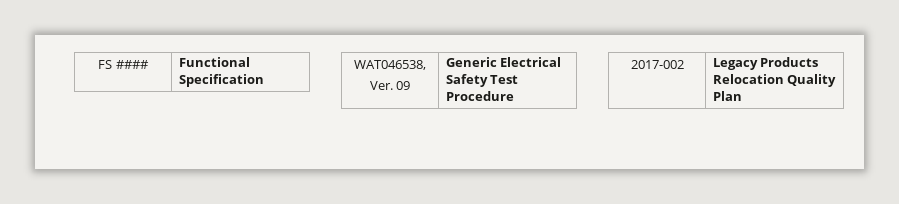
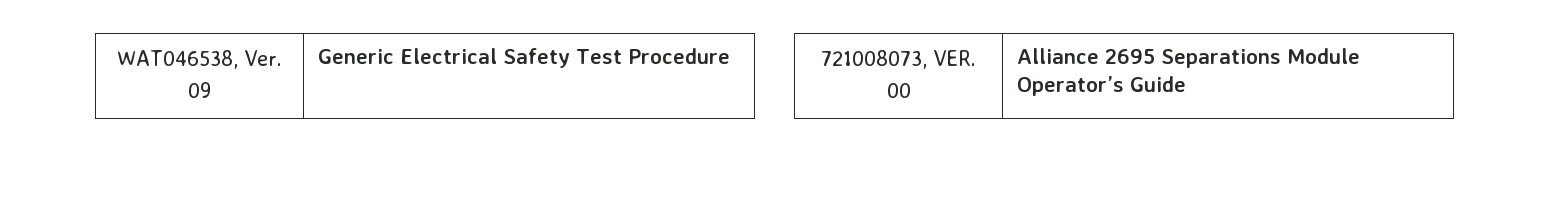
[98,60,149,69] [178,57,250,67] [178,74,264,87] FS #### | Functional Specification // -> (117, 59) none
[630,60,684,69] [712,57,818,70] [712,74,836,87] [712,91,742,101] 2017-002 | Legacy Products Relocation Quality Plan -> [821,50,976,69] [886,83,911,98] [1017,48,1361,68] [1017,76,1187,96] 721008073, VER. 00 | Alliance 2695 Separations Module Operator’s Guide

